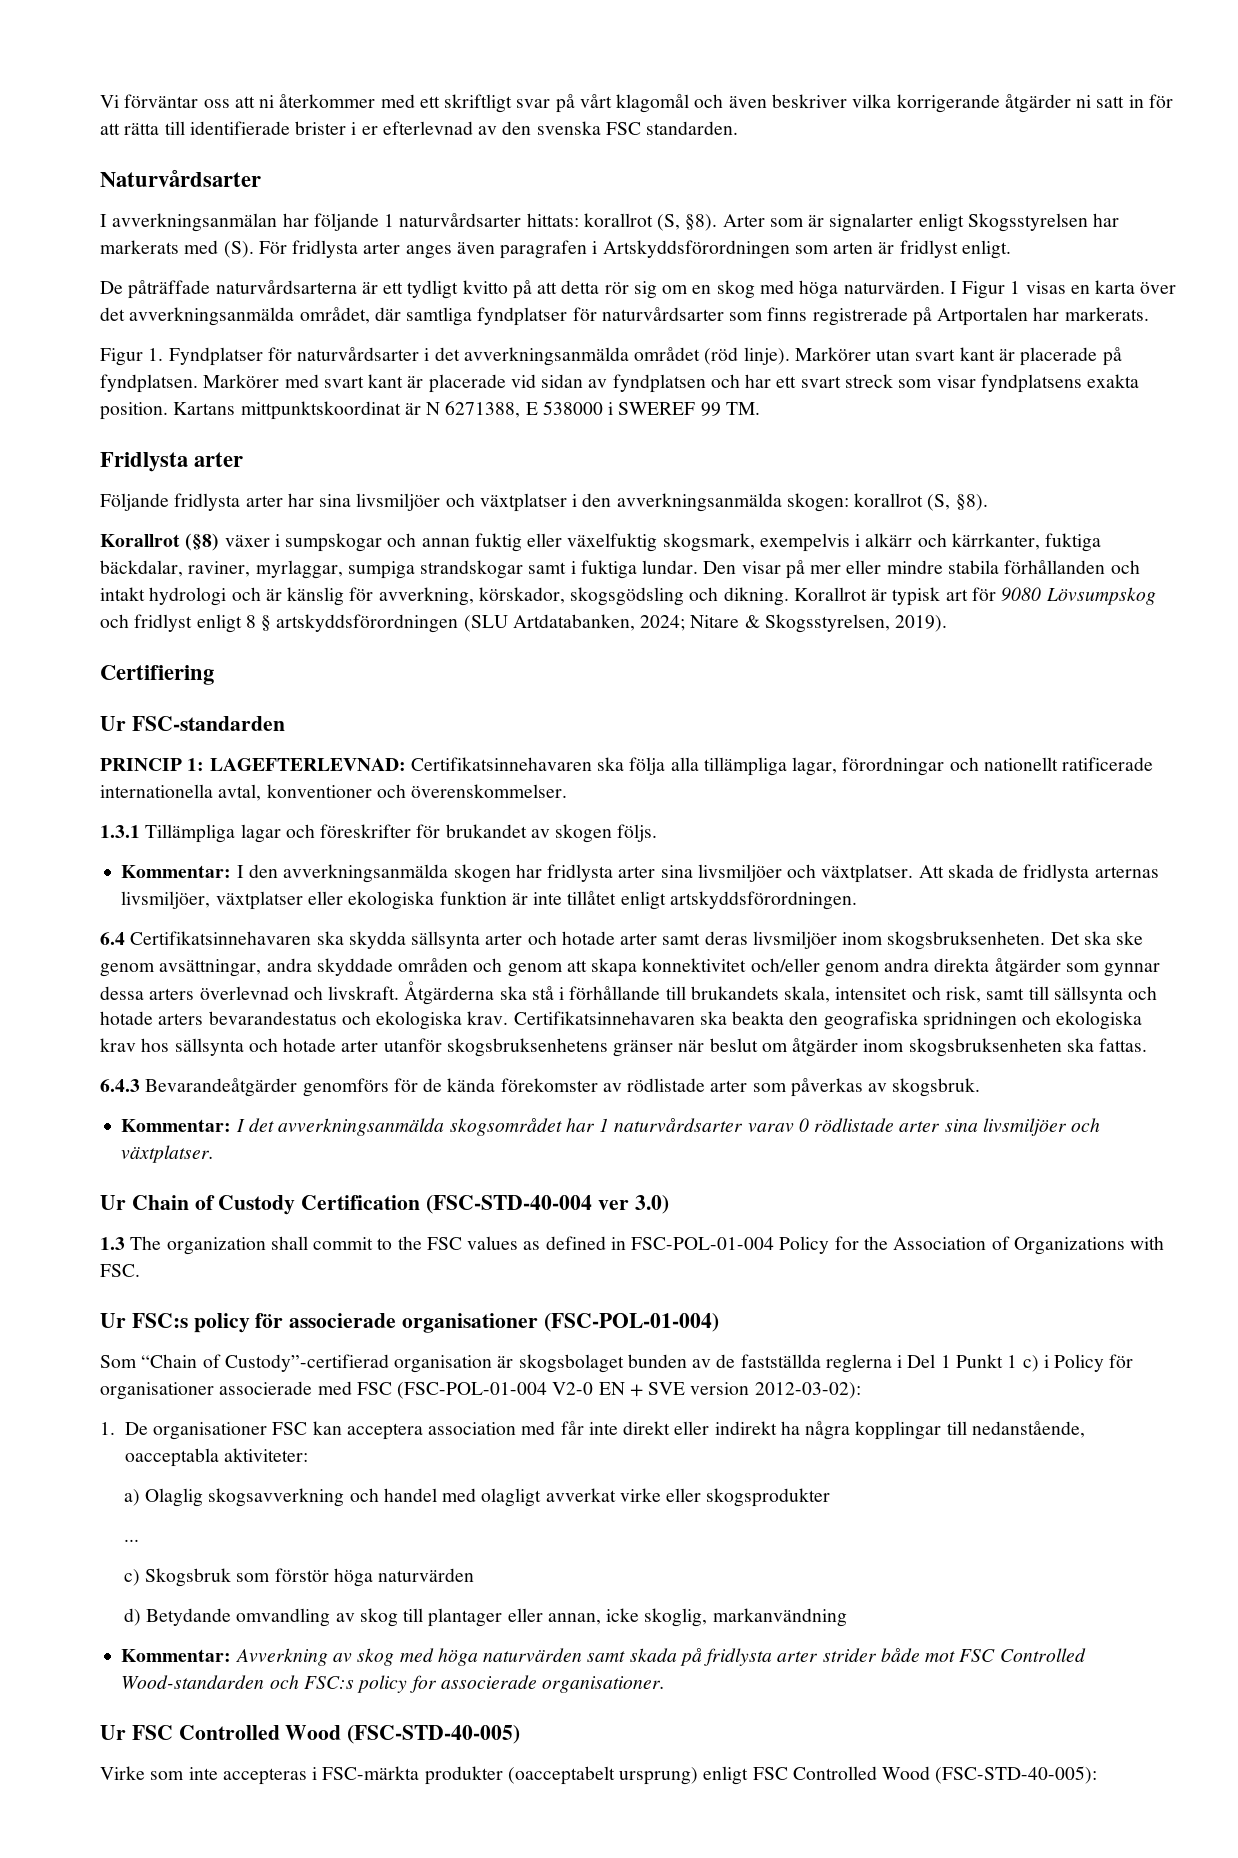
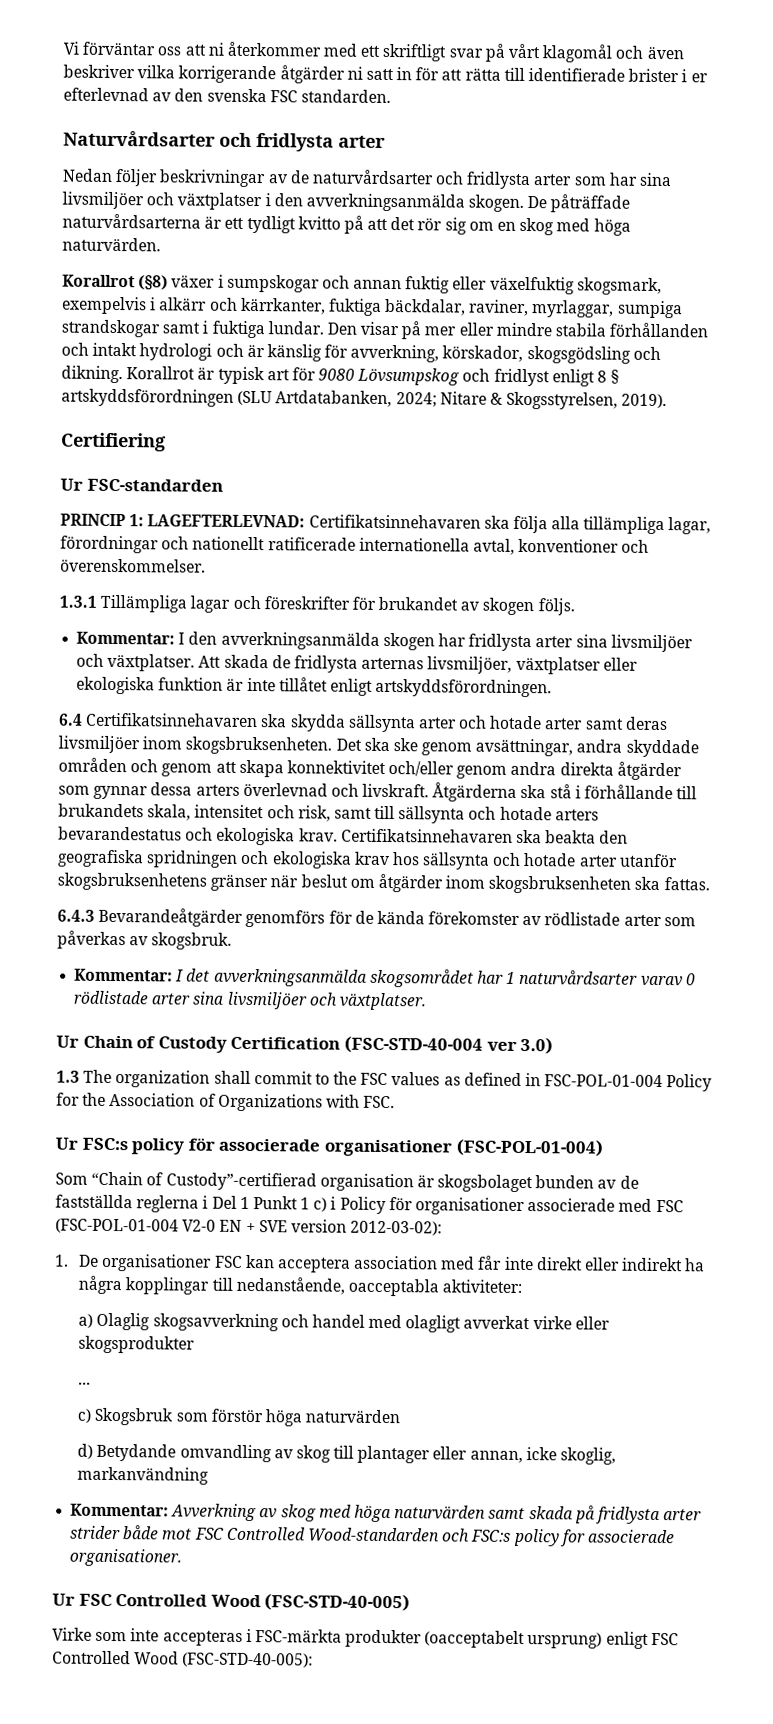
[100,213,1120,232] [100,240,1011,259] // I avverkningsanmälan har följande 1 naturvårdsarter hittats: korallrot (S, §8). Arter som är signalarter enligt Skogsstyrelsen har markerats med (S). För fridlysta arter anges även paragrafen i Artskyddsförordningen som arten är fridlyst enligt. // -> [219,132,386,152] [62,168,673,190] [62,191,525,212] och fridlysta arter // Nedan följer beskrivningar av de naturvårdsarter och fridlysta arter som har sina livsmiljöer och växtplatser i den avverkningsanmälda skogen.
[561,280,600,294] detta -> [390,217,416,231] det
[949,280,1177,299] [100,307,1149,326] [100,347,1122,366] [100,374,1140,393] [100,401,760,420] [100,452,244,472] [100,493,988,512] I Figur 1 visas en karta över det avverkningsanmälda området, där samtliga fyndplatser för naturvårdsarter som finns registrerade på Artportalen har markerats. // Figur 1. Fyndplatser för naturvårdsarter i det avverkningsanmälda området (röd linje). Markörer utan svart kant är placerade på fyndplatsen. Markörer med svart kant är placerade vid sidan av fyndplatsen och har ett svart streck som visar fyndplatsens exakta position. Kartans mittpunktskoordinat är N 6271388, E 538000 i SWEREF 99 TM. // Fridlysta arter // Följande fridlysta arter har sina livsmiljöer och växtplatser i den avverkningsanmälda skogen: korallrot (S, §8). -> (161, 244) none

